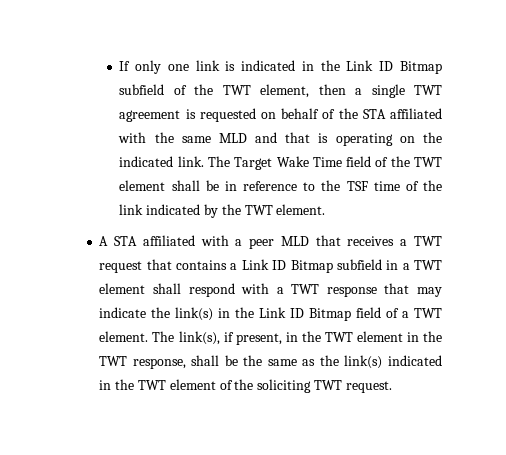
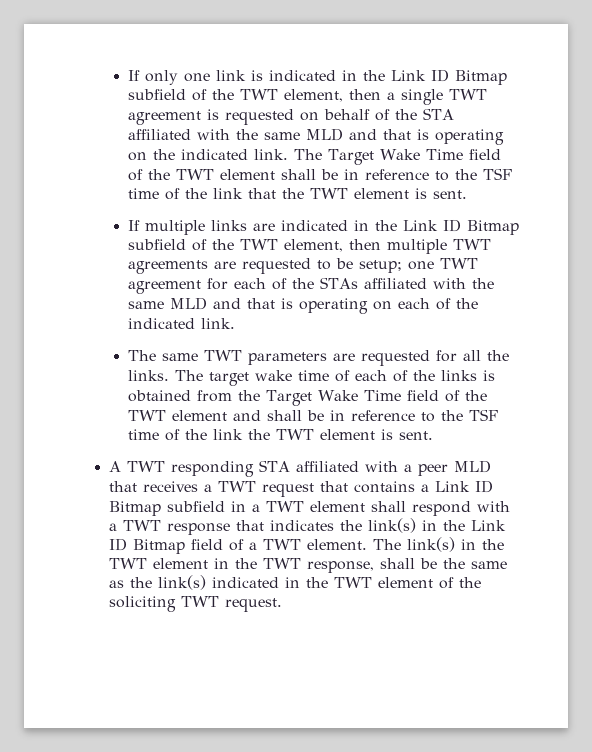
[146,204,326,218] indicated by the TWT element. -> [248,188,468,199] [128,219,520,235] [128,239,492,254] [128,258,479,274] [128,277,495,294] [128,297,479,314] [128,318,236,329] [128,350,510,366] [128,370,496,386] [128,390,488,406] [128,409,499,422] [128,429,434,441] that the TWT element is sent. // If multiple links are indicated in the Link ID Bitmap subfield of the TWT element, then multiple TWT agreements are requested to be setup; one TWT agreement for each of the STAs affiliated with the same MLD and that is operating on each of the indicated link. // The same TWT parameters are requested for all the links. The target wake time of each of the links is obtained from the Target Wake Time field of the TWT element and shall be in reference to the TSF time of the link the TWT element is sent.
(109, 241) none -> [127,461,255,477] TWT responding
[417,287,442,297] [99,307,147,318] may indicate -> [270,520,335,531] indicates
[178,331,282,345] link(s), if present, -> [407,537,456,552] link(s)

